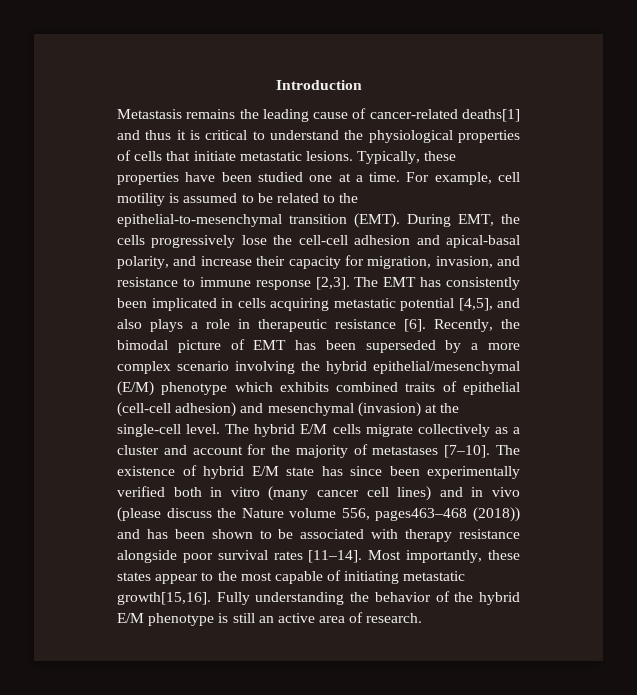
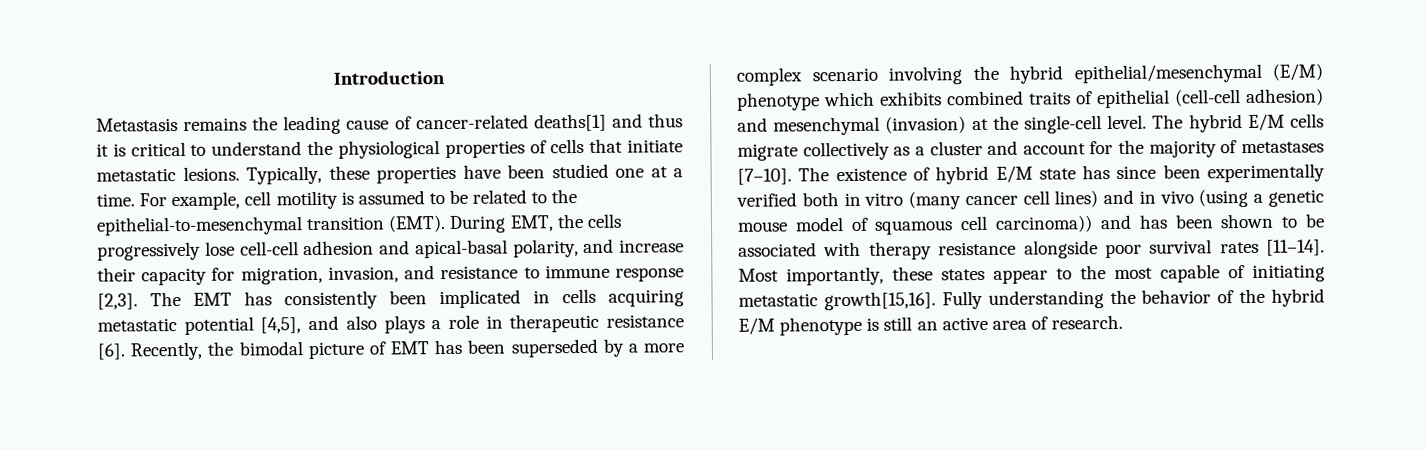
[273,235,293,245] the -> (235, 248) none
[117,507,520,522] (please discuss the Nature volume 556, pages463–468 (2018)) -> [1198,188,1324,208] [737,215,1094,235] (using a genetic mouse model of squamous cell carcinoma))

